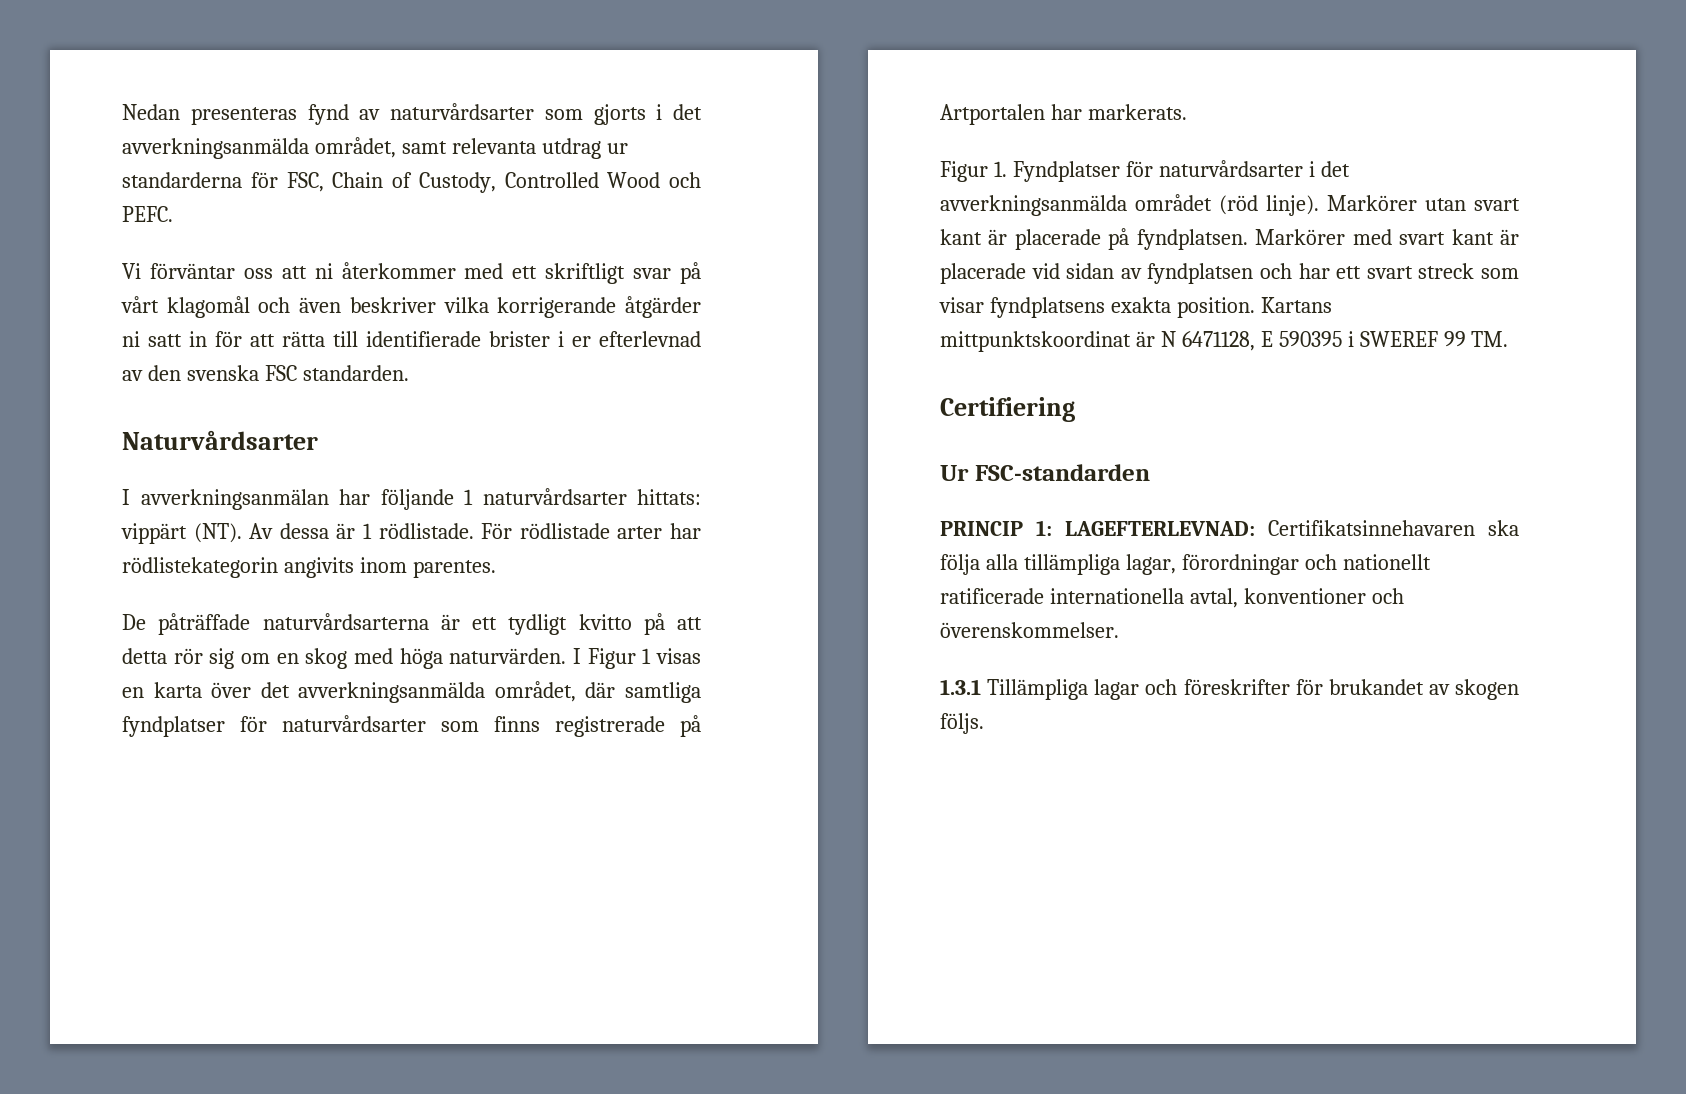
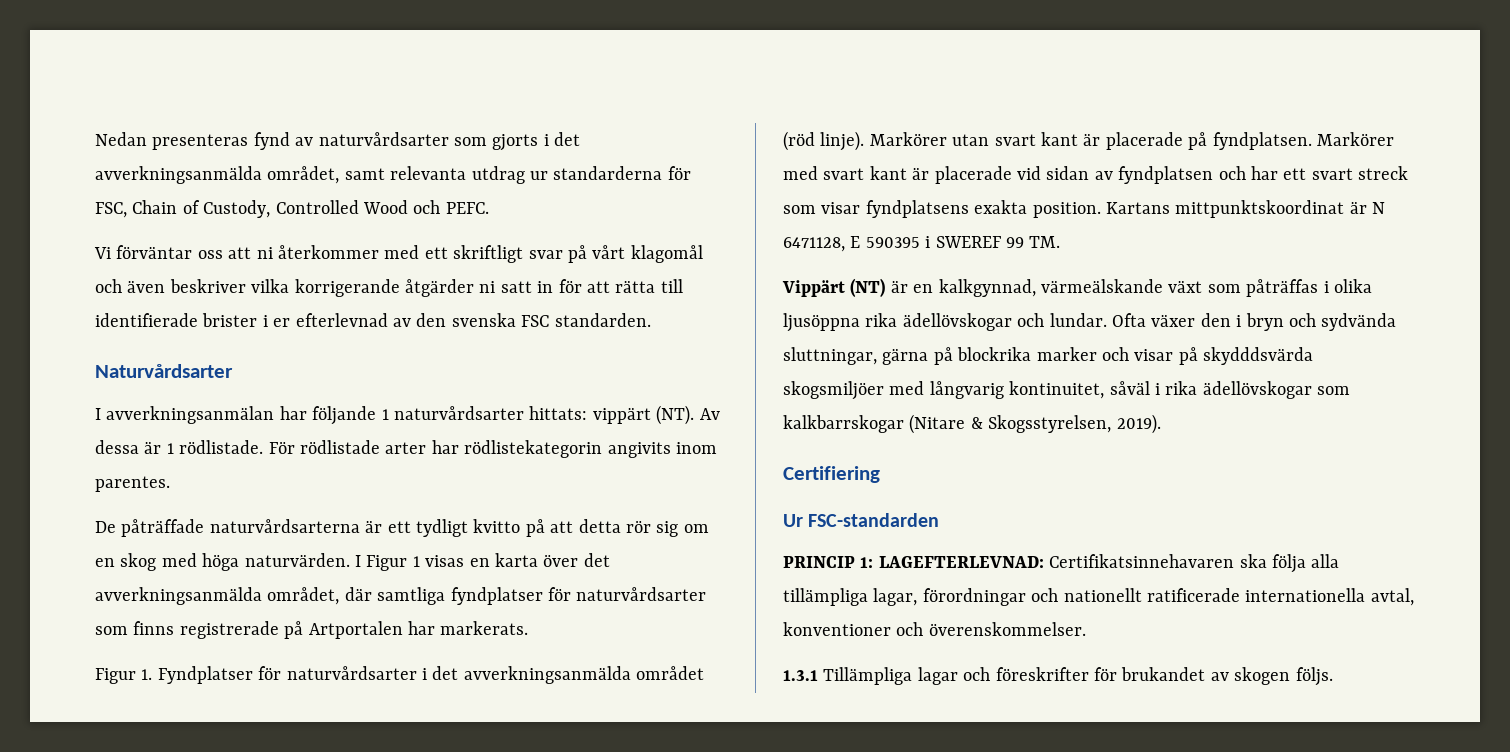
(1509, 339) none -> [782,278,1372,297] [783,313,1397,332] [783,347,1314,365] [783,381,1351,400] [783,414,1161,434] // Vippärt (NT) är en kalkgynnad, värmeälskande växt som påträffas i olika ljusöppna rika ädellövskogar och lundar. Ofta växer den i bryn och sydvända sluttningar, gärna på blockrika marker och visar på skydddsvärda skogsmiljöer med långvarig kontinuitet, såväl i rika ädellövskogar som kalkbarrskogar (Nitare & Skogsstyrelsen, 2019).

